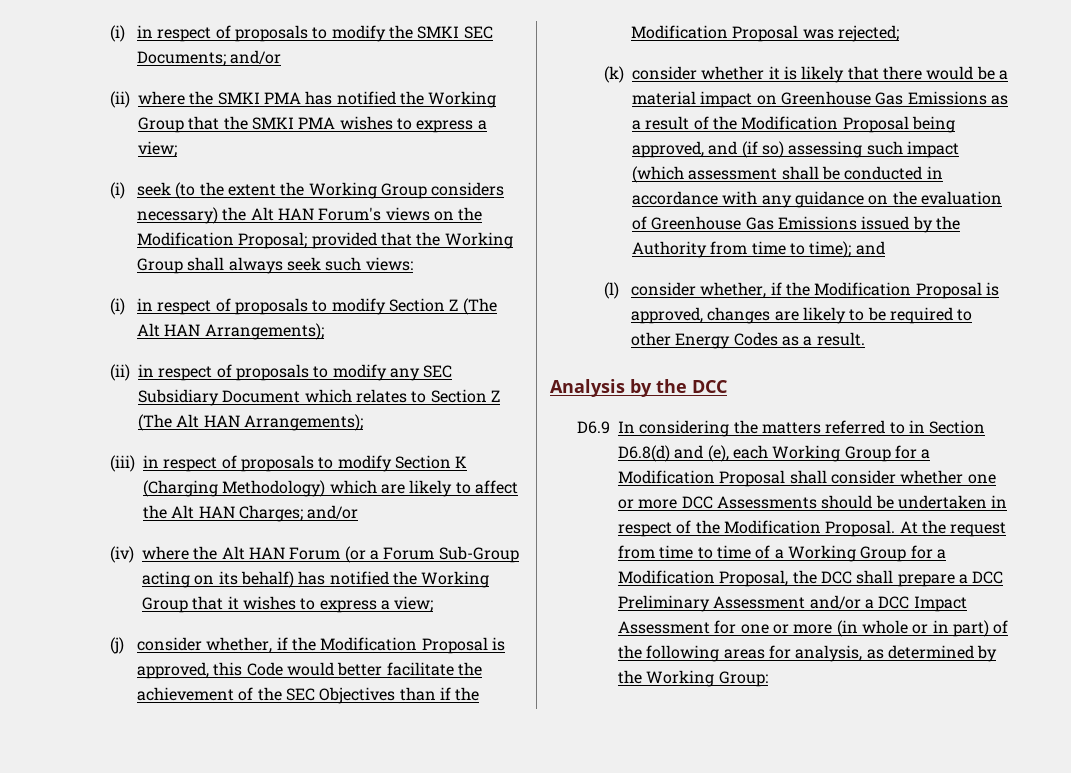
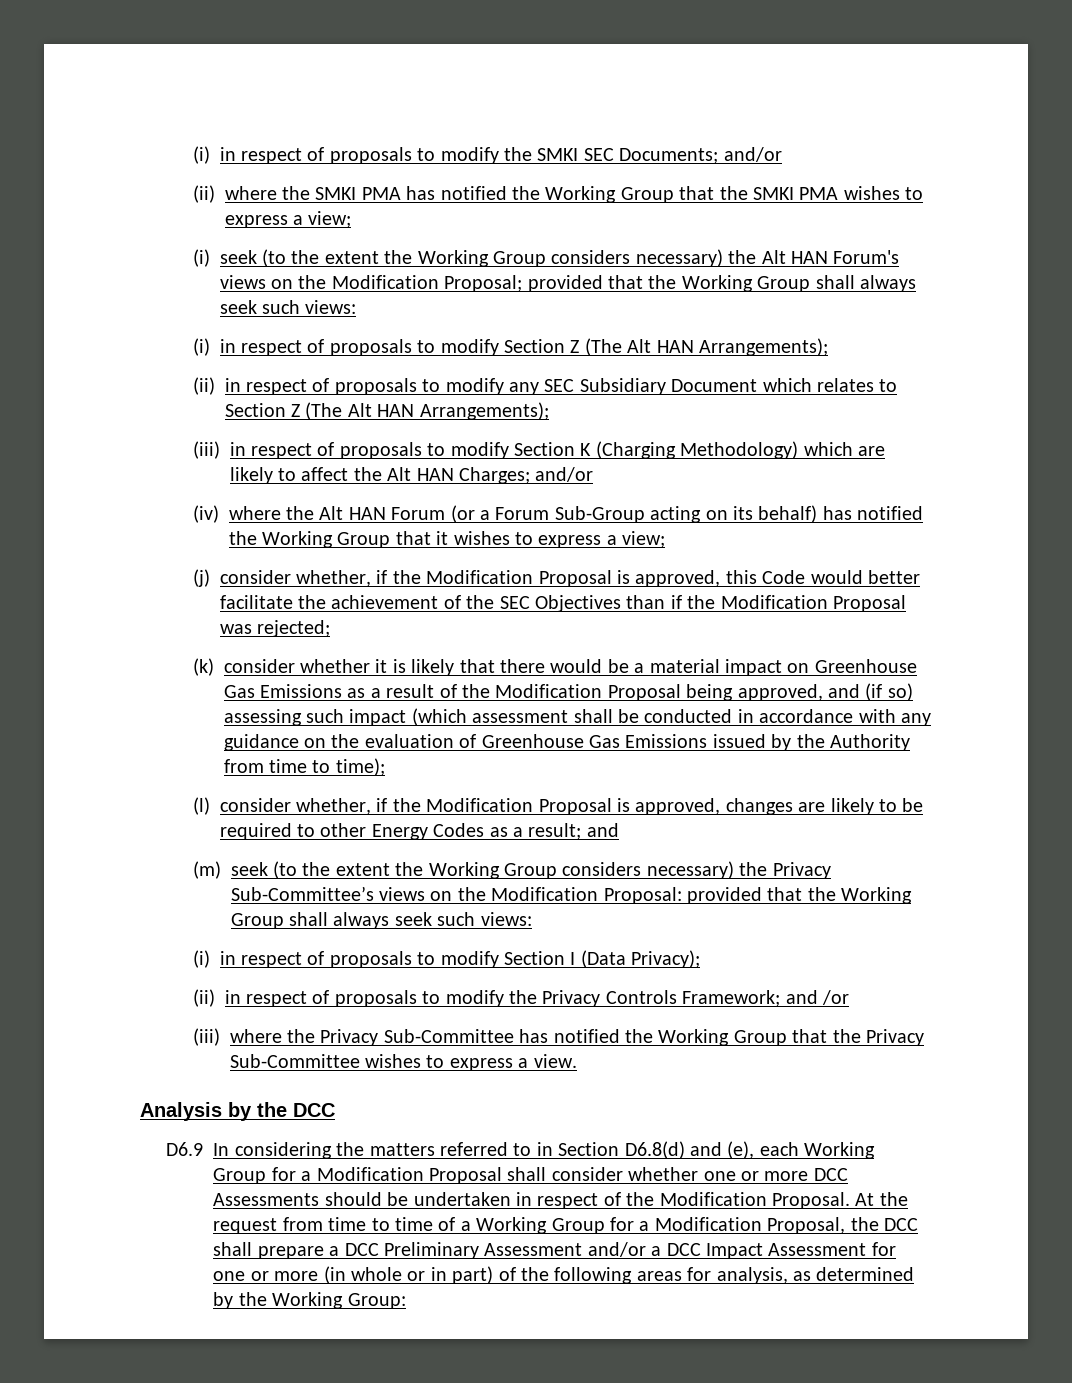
[855,241,885,255] and -> (385, 767) none
[816,332,865,346] result. -> [528,823,619,840] [192,861,831,879] [230,886,913,904] [230,912,532,929] [192,950,701,968] [192,989,850,1007] [192,1028,925,1046] [229,1054,577,1071] result; and // (m) seek (to the extent the Working Group considers necessary) the Privacy Sub-Committee’s views on the Modification Proposal: provided that the Working Group shall always seek such views: // (i) in respect of proposals to modify Section I (Data Privacy); // (ii) in respect of proposals to modify the Privacy Controls Framework; and /or // (iii) where the Privacy Sub-Committee has notified the Working Group that the Privacy Sub-Committee wishes to express a view.

